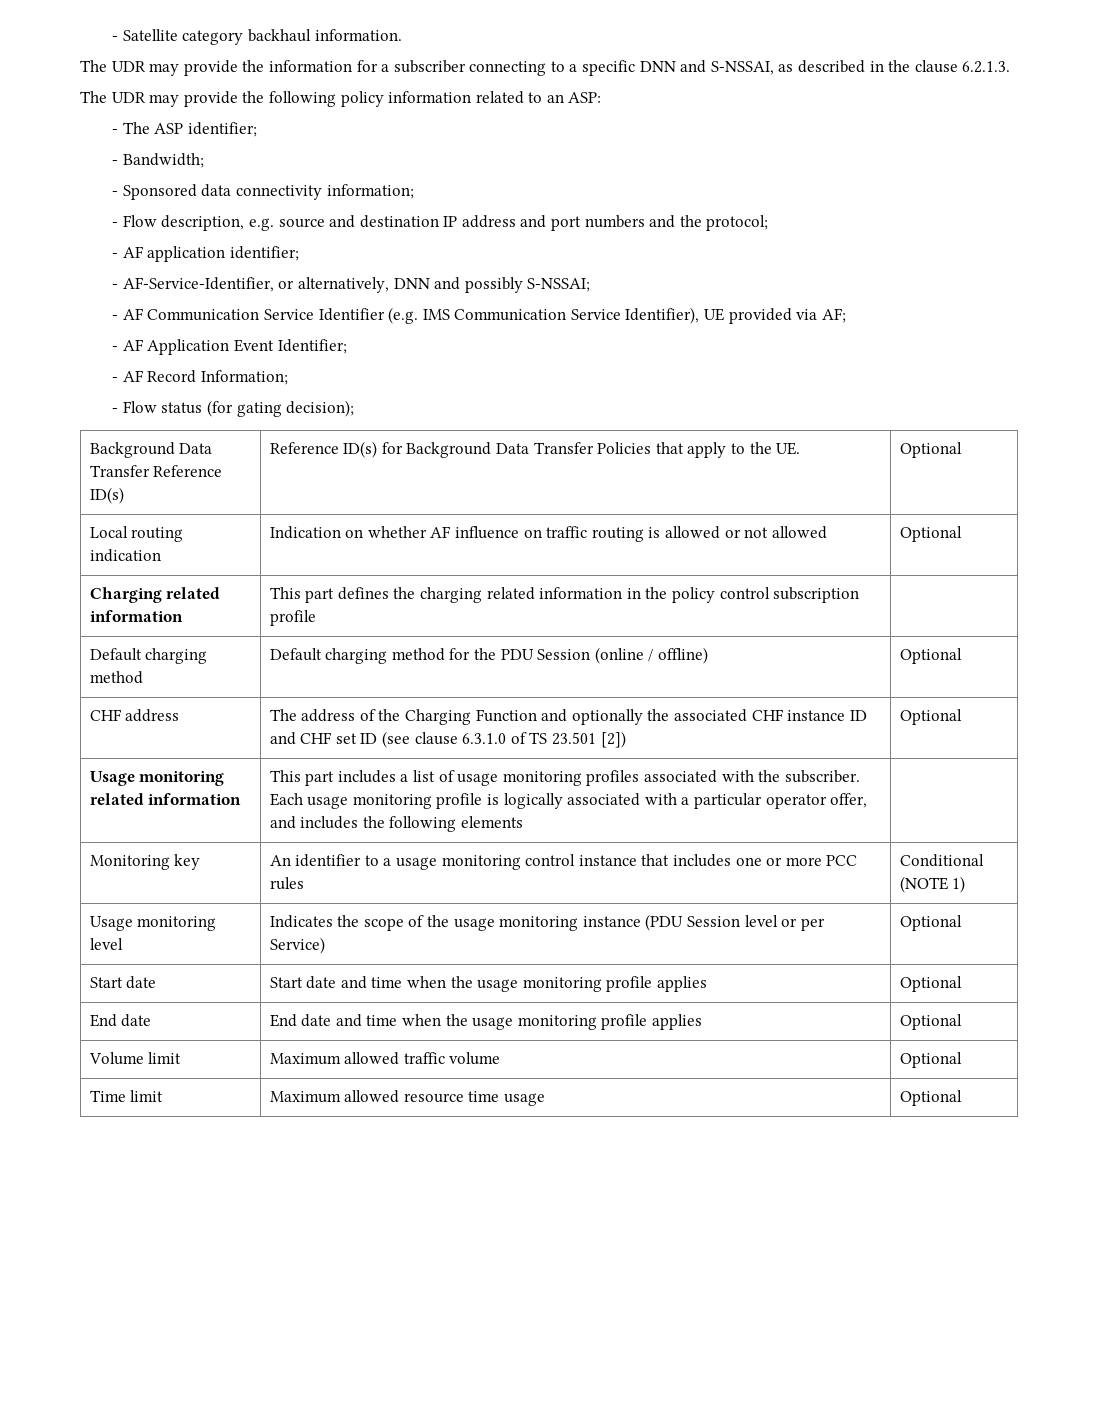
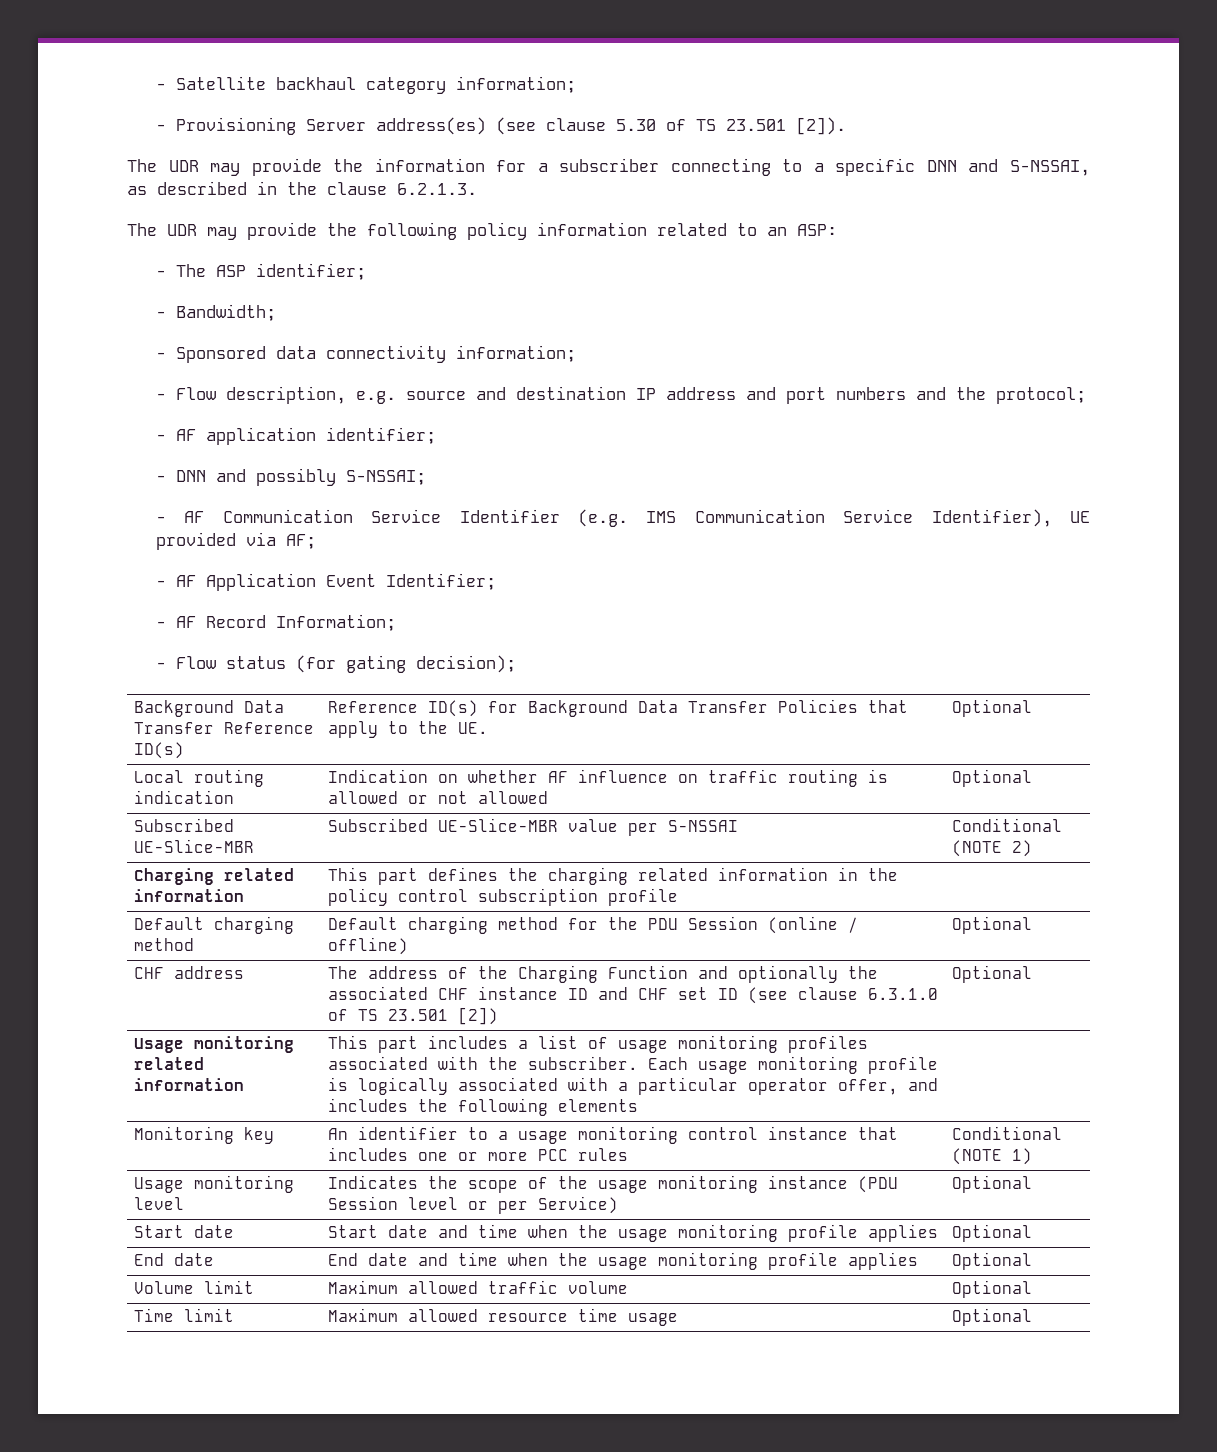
[182,29,402,45] category backhaul information. -> [276,76,577,94] [156,117,847,135] backhaul category information; // - Provisioning Server address(es) (see clause 5.30 of TS 23.501 [2]).
[122,277,389,293] AF-Service-Identifier, or alternatively, -> (167, 478) none
(962, 534) none -> [133,818,234,832] [133,839,254,853] [327,818,738,836] [951,818,1062,832] [951,840,1032,857] // Subscribed UE-Slice-MBR | Subscribed UE-Slice-MBR value per S-NSSAI | Conditional (NOTE 2)

